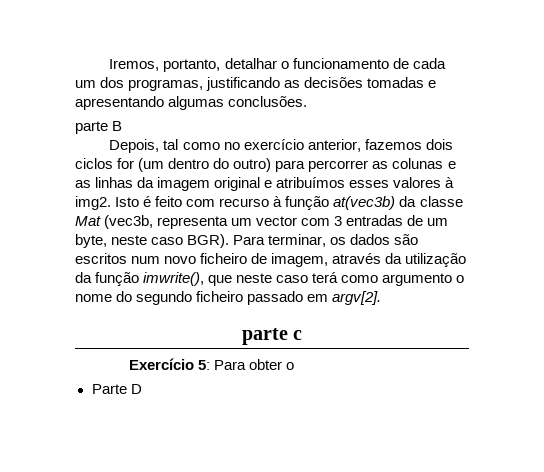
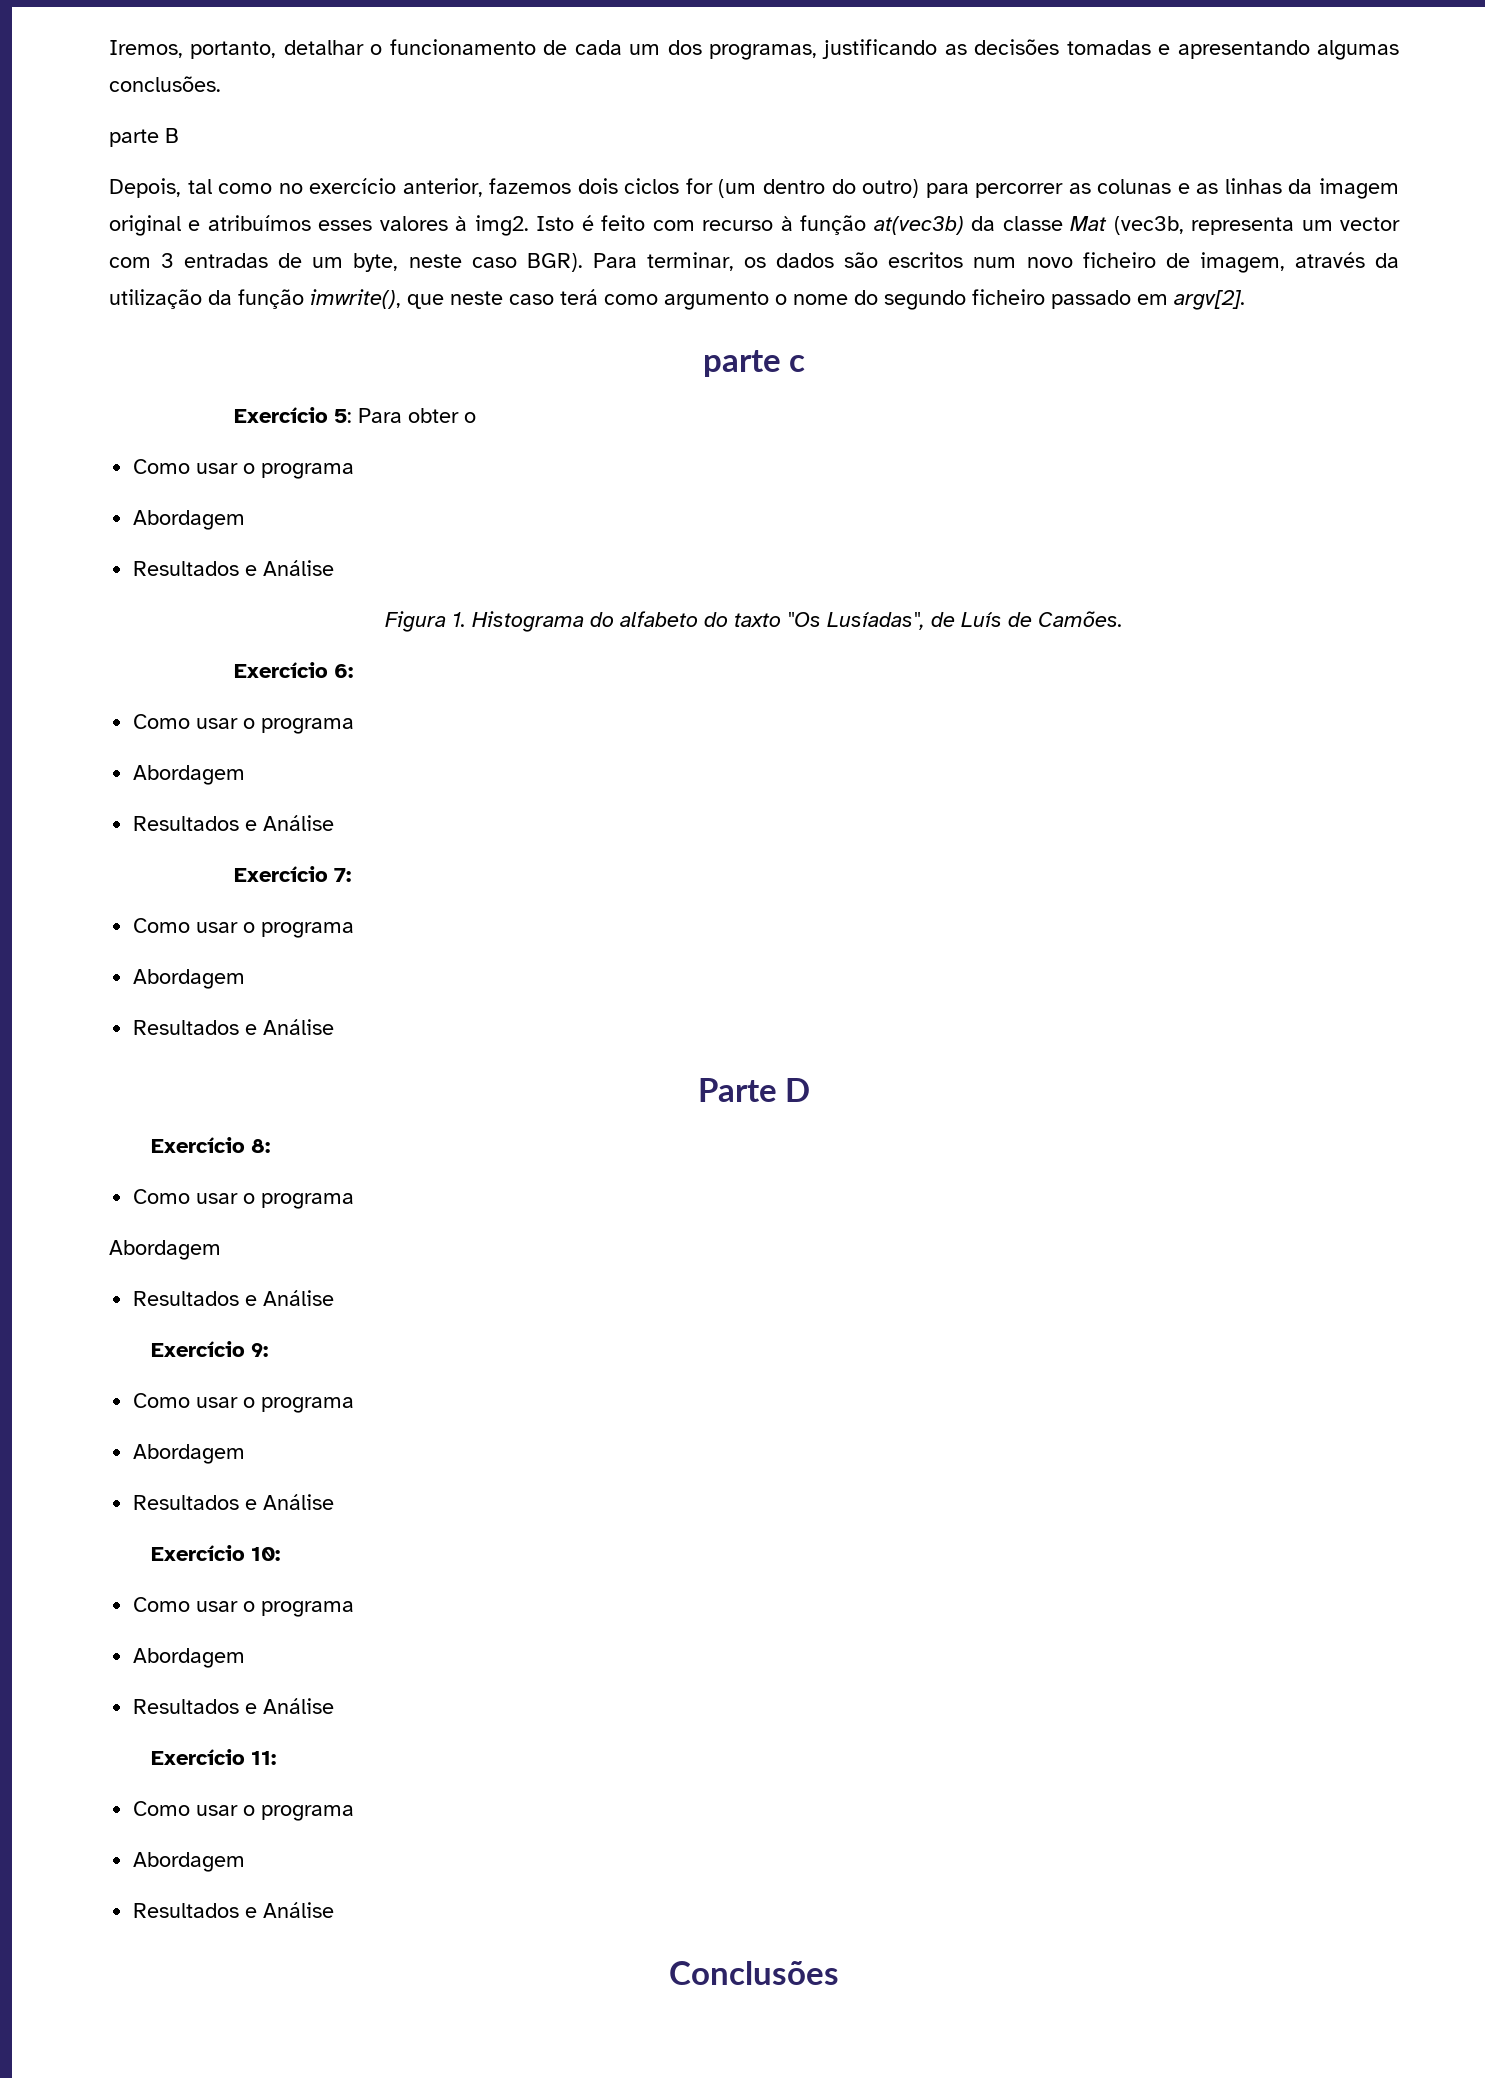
[91,384,142,394] Parte D -> [133,459,355,479] [133,510,246,530] [133,560,335,576] [385,611,1123,632] [233,662,353,678] [133,714,355,734] [133,765,246,785] [133,815,335,831] [233,866,351,882] [133,918,355,938] [133,969,246,989] [133,1019,335,1035] [697,1078,811,1102] [150,1137,270,1153] [133,1189,355,1209] [109,1240,221,1260] [133,1290,335,1306] [150,1341,268,1357] [133,1393,355,1413] [133,1444,246,1464] [133,1494,335,1510] [150,1545,280,1561] [133,1597,355,1617] [133,1648,246,1668] [133,1698,335,1714] [150,1749,276,1765] [133,1801,355,1821] [133,1852,246,1872] [133,1902,335,1918] [669,1961,839,1985] Como usar o programa // Abordagem // Resultados e Análise // Figura 1. Histograma do alfabeto do taxto "Os Lusíadas", de Luís de Camões. // Exercício 6: // Como usar o programa // Abordagem // Resultados e Análise // Exercício 7: // Como usar o programa // Abordagem // Resultados e Análise // Parte D // Exercício 8: // Como usar o programa // Abordagem // Resultados e Análise // Exercício 9: // Como usar o programa // Abordagem // Resultados e Análise // Exercício 10: // Como usar o programa // Abordagem // Resultados e Análise // Exercício 11: // Como usar o programa // Abordagem // Resultados e Análise // Conclusões

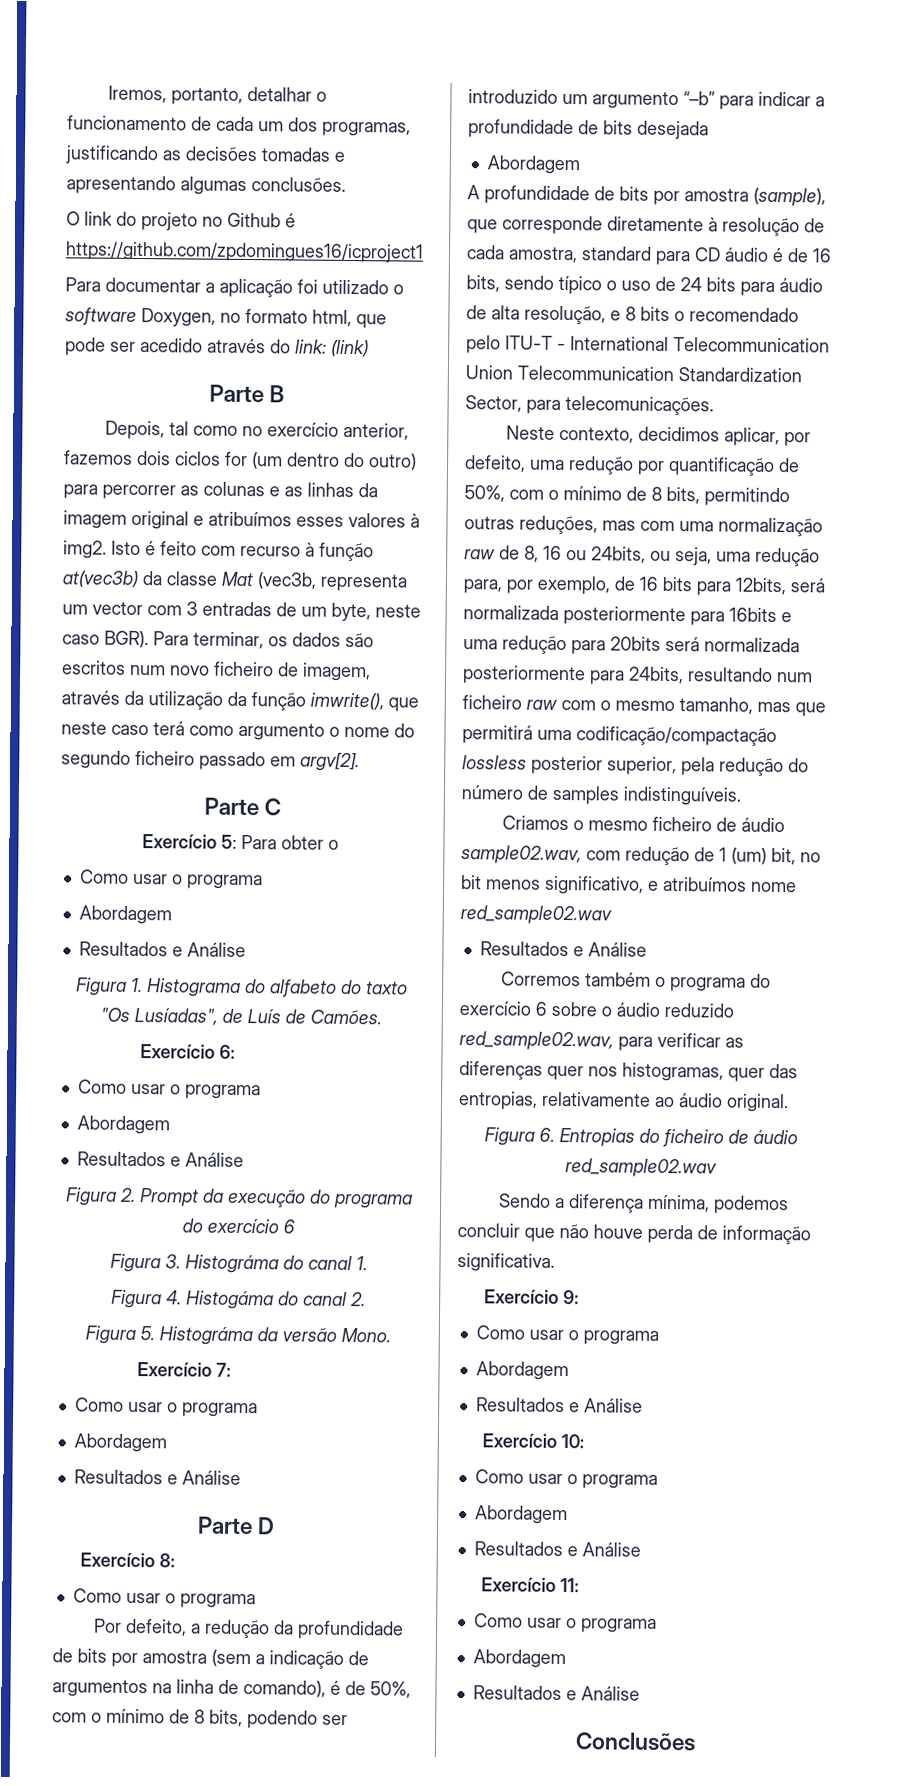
[109,129,159,147] parte -> [66,211,296,231] [65,241,424,263] [65,277,404,298] [65,307,387,329] [65,337,369,358] [208,384,264,403] O link do projeto no Github é https://github.com/zpdomingues16/icproject1 // Para documentar a aplicação foi utilizado o software Doxygen, no formato html, que pode ser acedido através do link: (link) // Parte
[702,350,806,377] parte c -> [203,797,282,816] Parte C
(335, 823) none -> [66,1187,413,1209] [182,1217,295,1234] [109,1253,368,1274] [111,1289,366,1310] [84,1325,391,1346] // Figura 2. Prompt da execução do programa do exercício 6 // Figura 3. Histográma do canal 1. // Figura 4. Histogáma do canal 2. // Figura 5. Histográma da versão Mono.
[109,1240,221,1260] [133,1290,335,1306] Abordagem // Resultados e Análise -> [93,1618,404,1640] [52,1648,369,1669] [52,1679,411,1699] [52,1708,348,1729] [468,89,825,110] [468,119,709,140] [486,155,580,175] [467,185,826,207] [467,215,825,237] [466,245,832,266] [466,275,823,296] [466,305,799,325] [466,335,830,354] [465,365,802,383] [465,395,714,416] [505,425,811,447] [464,455,800,476] [464,485,790,507] [464,515,823,537] [464,545,820,567] [463,575,825,596] [463,605,792,626] [463,635,800,655] [462,665,813,685] [462,695,826,717] [462,725,777,747] [462,755,809,777] [461,785,742,806] [501,815,785,833] [461,845,821,866] [461,875,797,895] [460,905,612,925] [479,941,647,957] [500,971,771,992] [459,1001,734,1018] [459,1031,744,1051] [459,1061,798,1082] [458,1091,789,1113] [483,1127,798,1148] [565,1158,717,1178] [498,1193,789,1215] [457,1223,811,1245] [457,1253,555,1272] Por defeito, a redução da profundidade de bits por amostra (sem a indicação de argumentos na linha de comando), é de 50%, com o mínimo de 8 bits, podendo ser introduzido um argumento “–b” para indicar a profundidade de bits desejada // Abordagem // A profundidade de bits por amostra (sample), que corresponde diretamente à resolução de cada amostra, standard para CD áudio é de 16 bits, sendo típico o uso de 24 bits para áudio de alta resolução, e 8 bits o recomendado pelo ITU-T - International Telecommunication Union Telecommunication Standardization Sector, para telecomunicações. // Neste contexto, decidimos aplicar, por defeito, uma redução por quantificação de 50%, com o mínimo de 8 bits, permitindo outras reduções, mas com uma normalização raw de 8, 16 ou 24bits, ou seja, uma redução para, por exemplo, de 16 bits para 12bits, será normalizada posteriormente para 16bits e uma redução para 20bits será normalizada posteriormente para 24bits, resultando num ficheiro raw com o mesmo tamanho, mas que permitirá uma codificação/compactação lossless posterior superior, pela redução do número de samples indistinguíveis. // Criamos o mesmo ficheiro de áudio sample02.wav, com redução de 1 (um) bit, no bit menos significativo, e atribuímos nome red_sample02.wav // Resultados e Análise // Corremos também o programa do exercício 6 sobre o áudio reduzido red_sample02.wav, para verificar as diferenças quer nos histogramas, quer das entropias, relativamente ao áudio original. // Figura 6. Entropias do ficheiro de áudio red_sample02.wav // Sendo a diferença mínima, podemos concluir que não houve perda de informação significativa.

